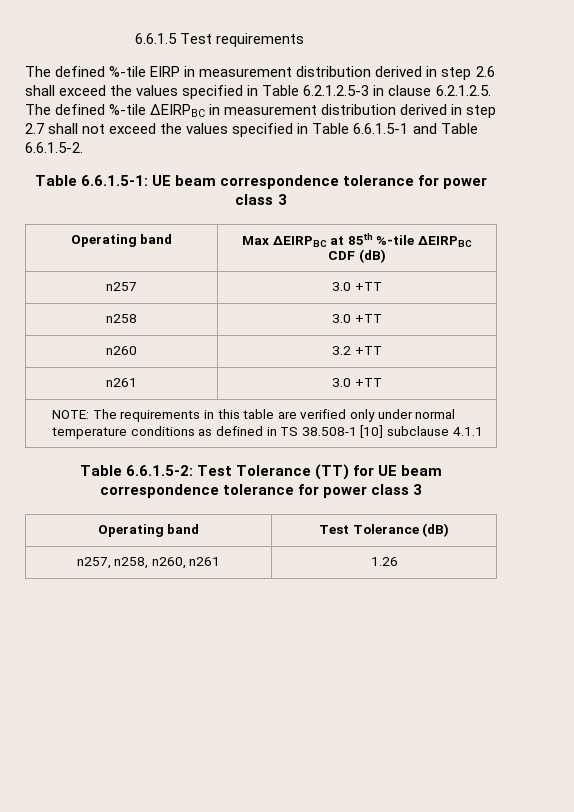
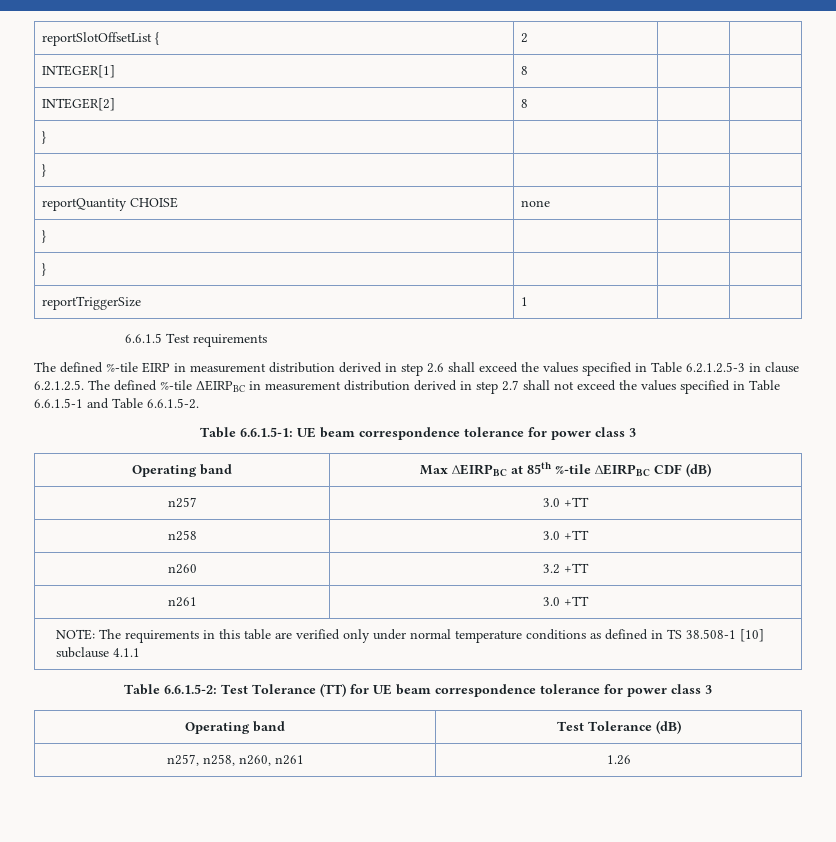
(135, 38) none -> [42,32,160,46] [521,33,529,43] [42,65,116,78] [521,66,529,75] [42,98,116,111] [521,99,529,108] [42,131,47,144] [42,164,47,177] [42,197,179,211] [521,200,551,207] [42,230,47,243] [42,263,47,276] [42,296,142,310] [521,297,529,306] reportSlotOffsetList { | 2 | | // INTEGER[1] | 8 | | // INTEGER[2] | 8 | | // } | | | // } | | | // reportQuantity CHOISE | none | | // } | | | // } | | | // reportTriggerSize | 1 | | //

